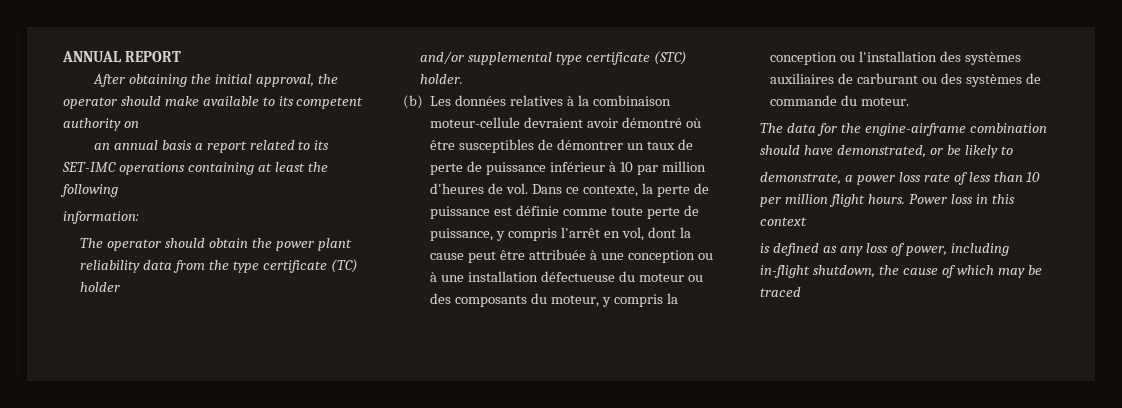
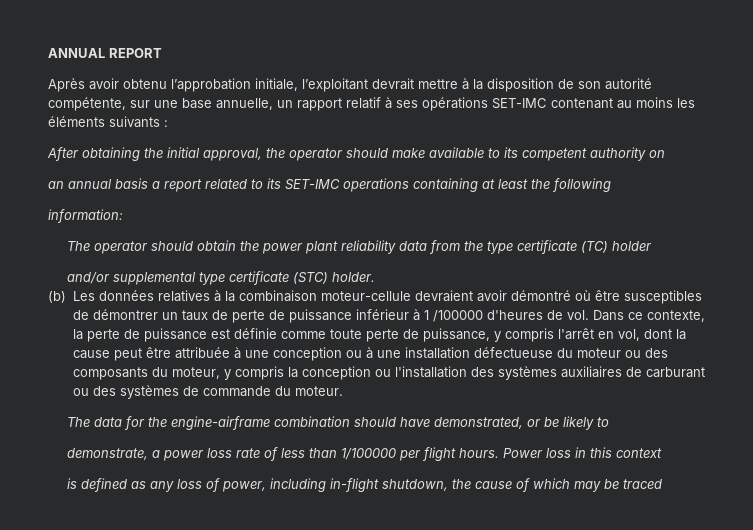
(181, 56) none -> [48,78,652,92] [48,97,695,111] [48,116,168,128] // Après avoir obtenu l’approbation initiale, l’exploitant devrait mettre à la disposition de son autorité compétente, sur une base annuelle, un rapport relatif à ses opérations SET-IMC contenant au moins les éléments suivants :
[619,161,706,175] 10 par million -> [423,310,483,322] 1 /100000
[1026,172,1041,182] [760,194,829,207] 10 per million -> [341,448,422,461] 1/100000 per

